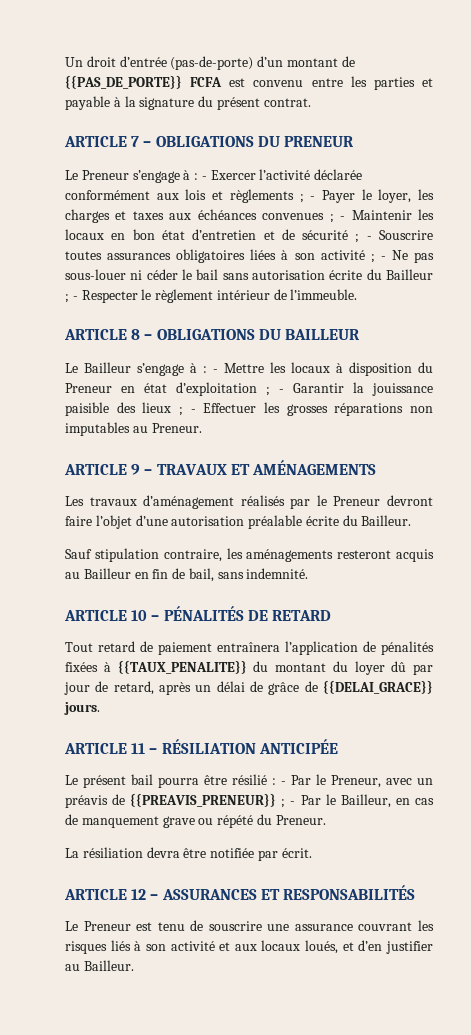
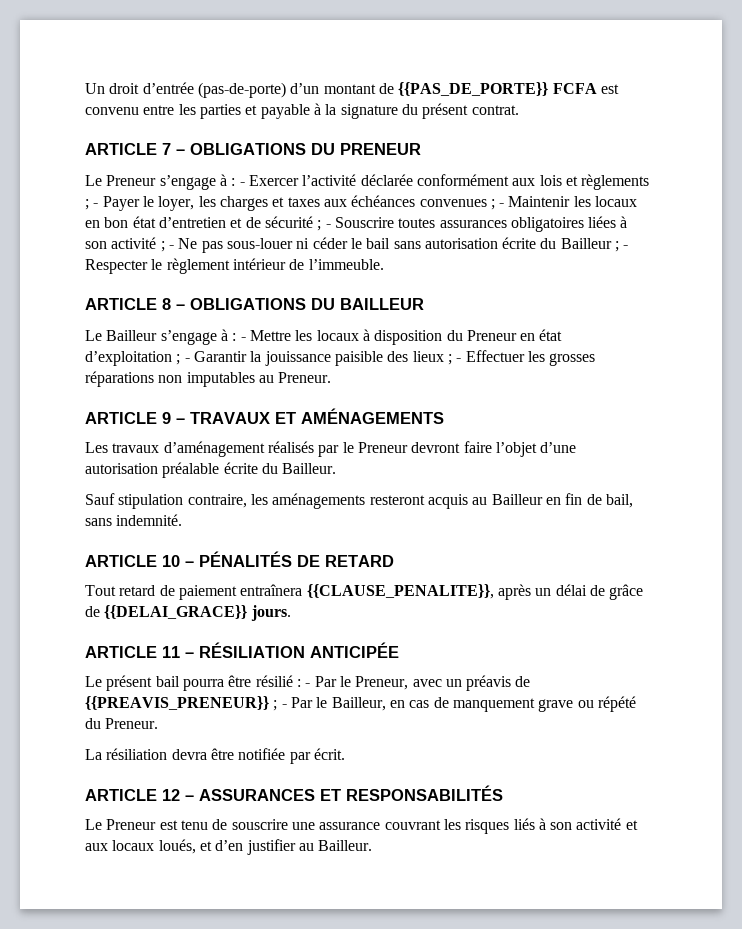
[285,641,434,655] [65,660,433,675] [64,681,154,695] l’application de pénalités fixées à {{TAUX_PENALITE}} du montant du loyer dû par jour de retard, -> [306,584,494,599] {{CLAUSE_PENALITE}},

